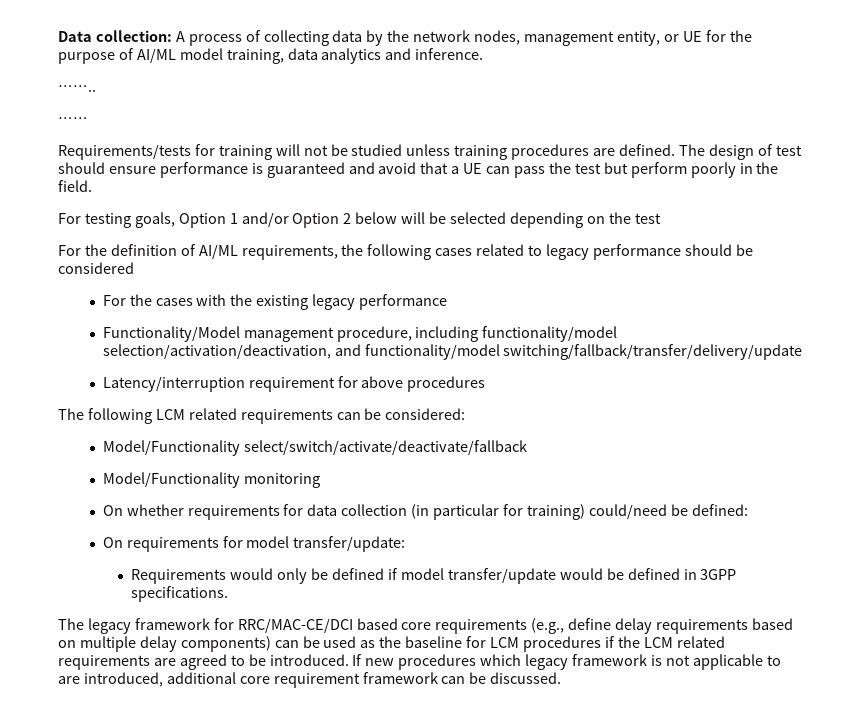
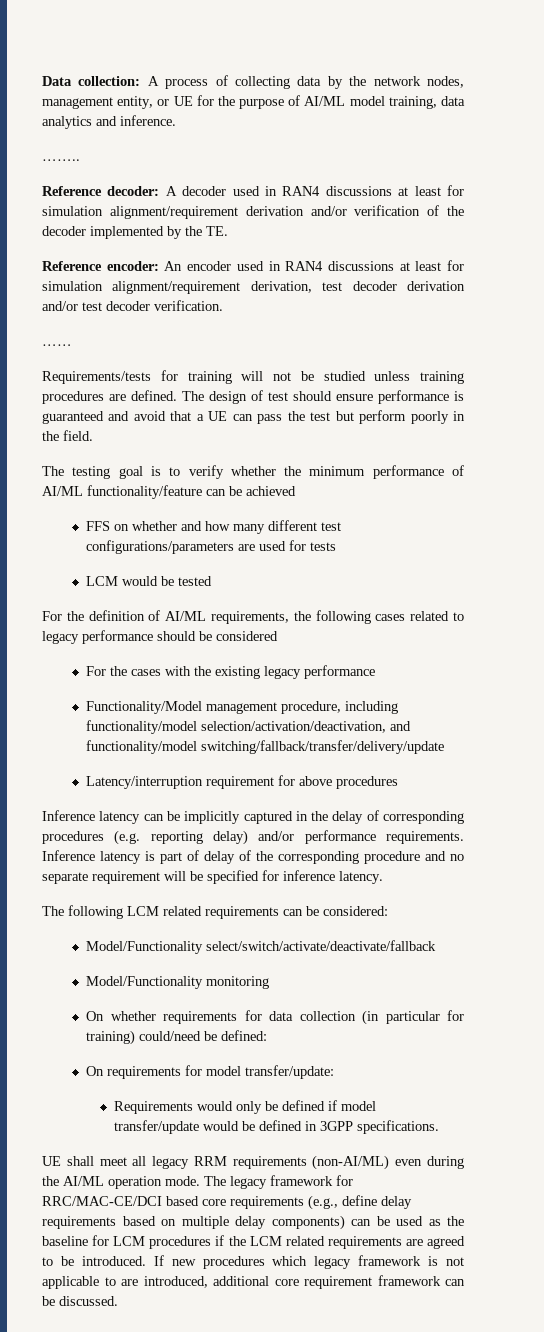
(96, 88) none -> [42,185,464,196] [42,205,464,219] [42,226,228,239] [42,260,464,271] [42,281,465,294] [42,300,223,311] // Reference decoder: A decoder used in RAN4 discussions at least for simulation alignment/requirement derivation and/or verification of the decoder implemented by the TE. // Reference encoder: An encoder used in RAN4 discussions at least for simulation alignment/requirement derivation, test decoder derivation and/or test decoder verification.
[58,212,661,228] For testing goals, Option 1 and/or Option 2 below will be selected depending on the test -> [42,465,465,479] [42,485,296,499] [86,520,342,534] [86,540,337,554] [86,576,213,586] The testing goal is to verify whether the minimum performance of AI/ML functionality/feature can be achieved // FFS on whether and how many different test configurations/parameters are used for tests // LCM would be tested
(486, 384) none -> [42,810,465,824] [42,830,464,845] [42,850,464,864] [42,870,383,884] // Inference latency can be implicitly captured in the delay of corresponding procedures (e.g. reporting delay) and/or performance requirements. Inference latency is part of delay of the corresponding procedure and no separate requirement will be specified for inference latency.
(229, 594) none -> [42,1155,464,1170] [42,1176,200,1189] UE shall meet all legacy RRM requirements (non-AI/ML) even during the AI/ML operation mode.

